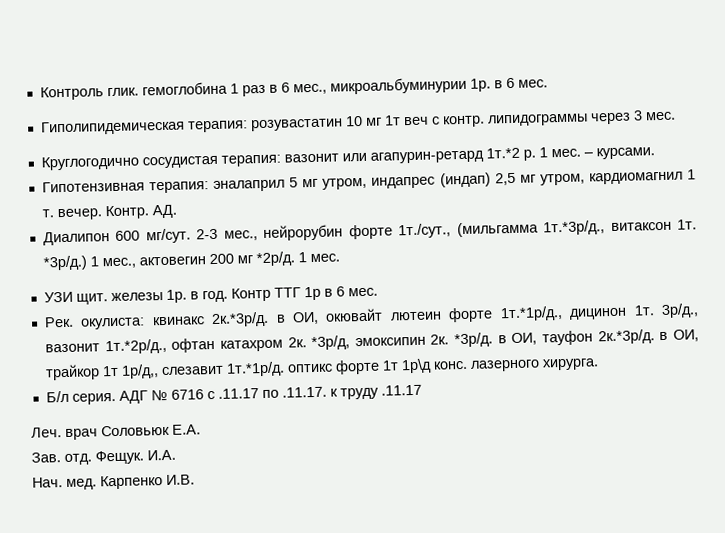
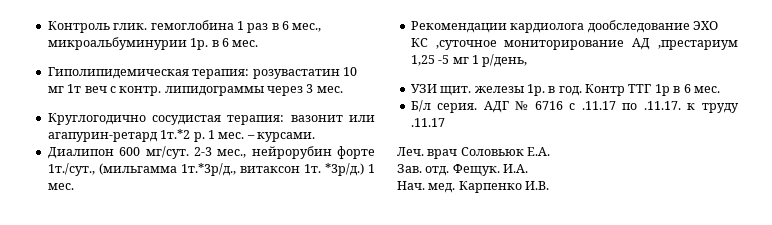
[41,169,696,194] [41,204,177,221] // Гипотензивная терапия: эналаприл 5 мг утром, индапрес (индап) 2,5 мг утром, кардиомагнил 1 т. вечер. Контр. АД. -> (315, 137) none
[101,251,340,269] мес., актовегин 200 мг *2р/д. 1 мес. -> [47,183,74,190] [410,20,718,33] [410,38,738,50] [410,54,528,67] мес. // Рекомендации кардиолога дообследование ЭХО КС ,суточное мониторирование АД ,престариум 1,25 -5 мг 1 р/день,
[43,303,700,330] [44,329,699,355] [44,358,599,381] // Рек. окулиста: квинакс 2к.*3р/д. в ОИ, окювайт лютеин форте 1т.*1р/д., дицинон 1т. 3р/д., вазонит 1т.*2р/д., офтан катахром 2к. *3р/д, эмоксипин 2к. *3р/д. в ОИ, тауфон 2к.*3р/д. в ОИ, трайкор 1т 1р/д,, слезавит 1т.*1р/д. оптикс форте 1т 1р\д конс. лазерного хирурга. -> (720, 89) none

